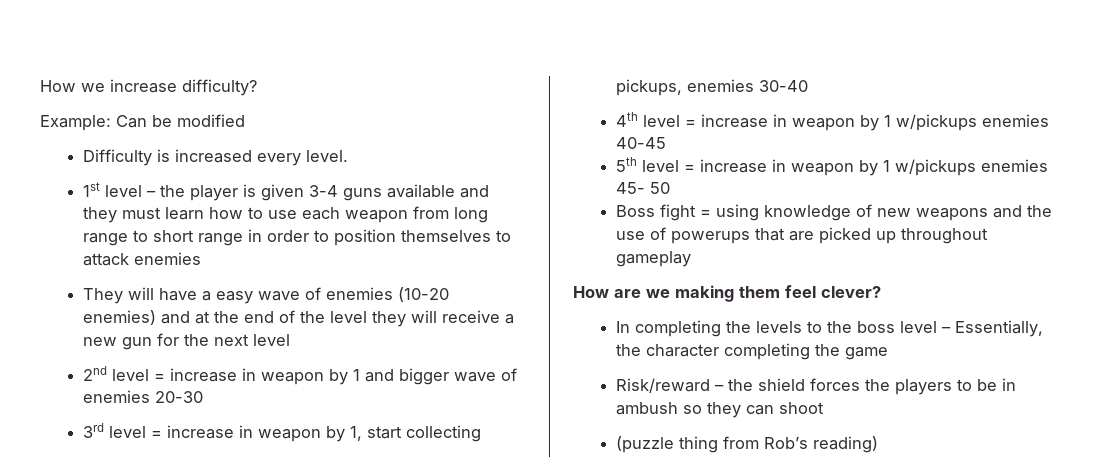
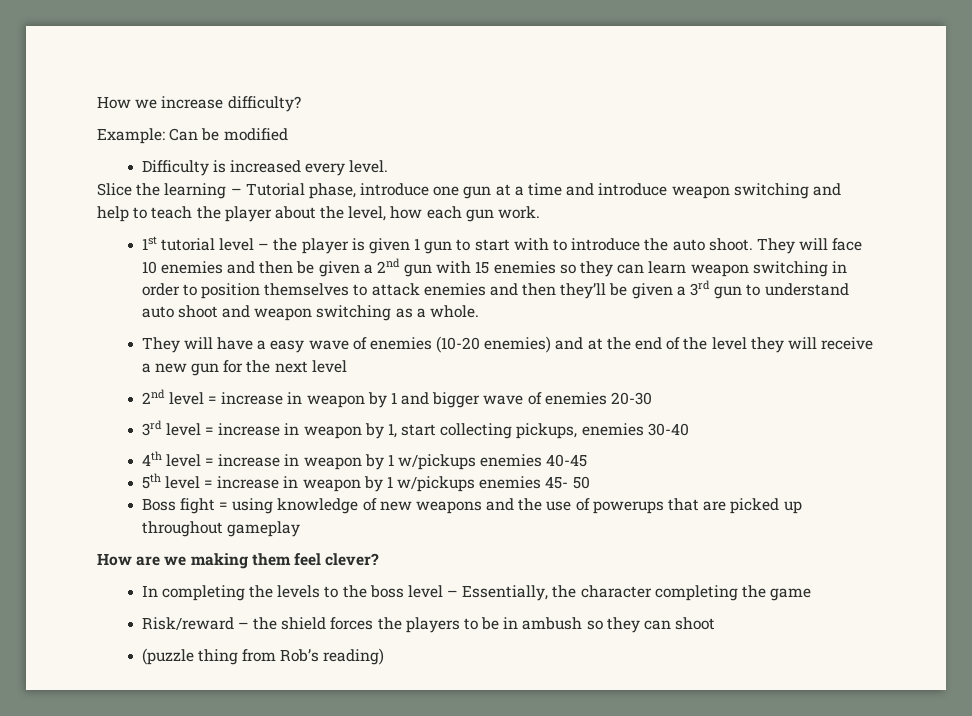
(348, 156) none -> [97,183,841,199] [97,206,541,222] // Slice the learning – Tutorial phase, introduce one gun at a time and introduce weapon switching and help to teach the player about the level, how each gun work.
(100, 189) none -> [160,238,215,251] tutorial
[308,184,489,201] [82,206,488,223] [82,230,243,246] 3-4 guns available and they must learn how to use each weapon from long range to short range -> [414,238,863,254] [141,258,828,277] 1 gun to start with to introduce the auto shoot. They will face 10 enemies and then be given a 2nd gun with 15 enemies so they can learn weapon switching
(201, 258) none -> [489,280,849,299] [141,305,479,321] and then they’ll be given a 3rd gun to understand auto shoot and weapon switching as a whole.

